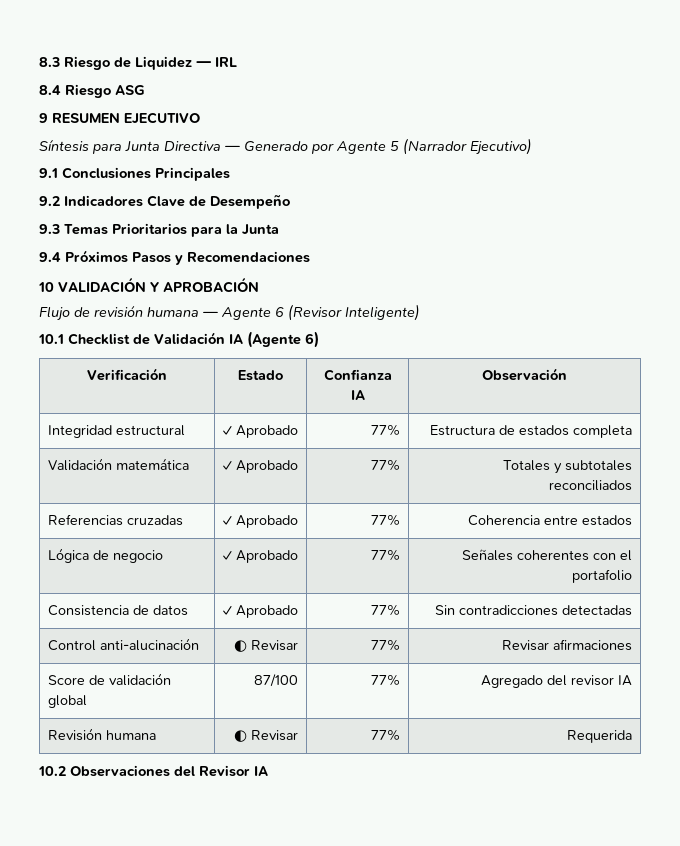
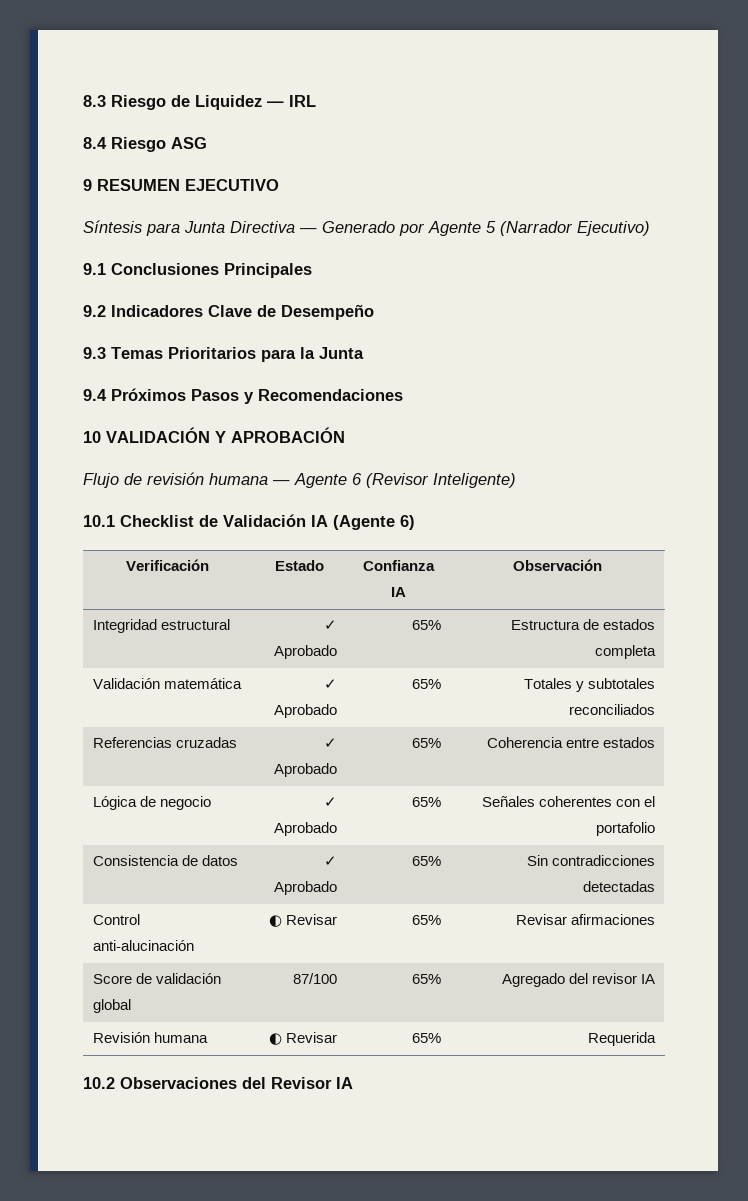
[371,424,401,436] 77% -> [412,620,442,630] 65%
[371,459,401,471] 77% -> [412,679,442,689] 65%
[371,514,401,526] 77% -> [412,738,442,748] 65%
[371,549,401,561] 77% -> [412,797,442,807] 65%
[371,604,401,616] 77% -> [412,856,442,866] 65%
[371,639,401,651] 77% -> [412,915,442,925] 65%
[371,674,401,686] 77% -> [412,974,442,984] 65%
[371,729,401,741] 77% -> [412,1033,442,1043] 65%

